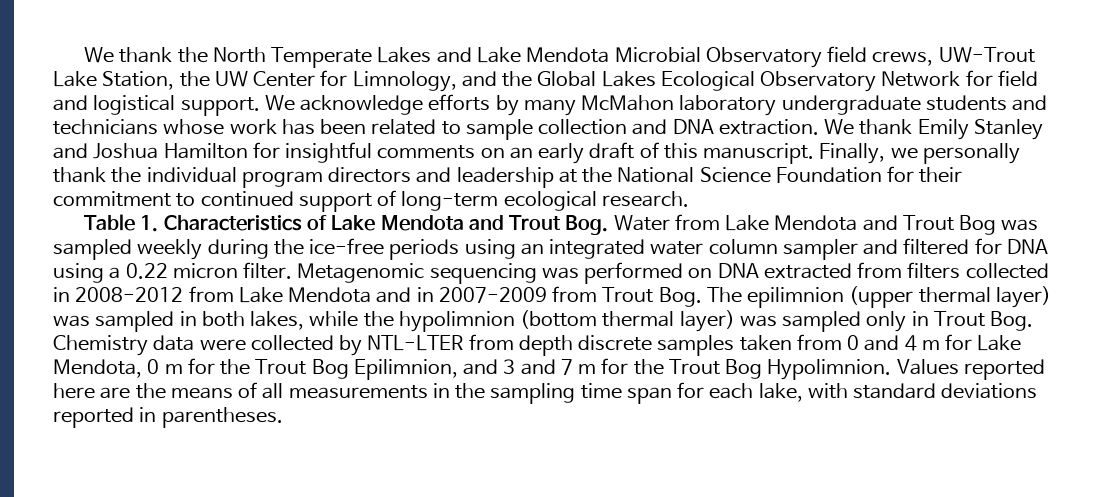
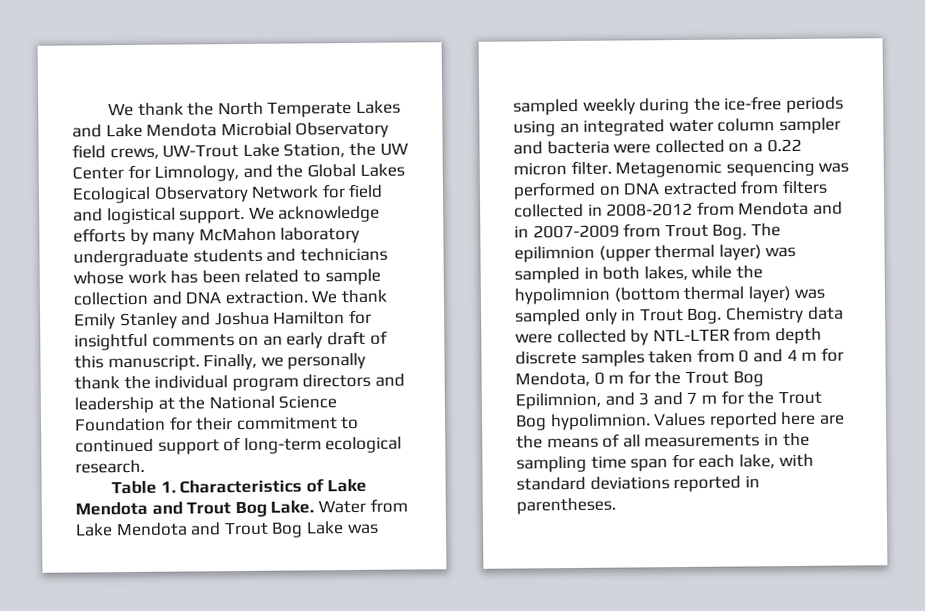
[565,215,609,235] Bog. -> [234,500,315,518] Bog Lake.
(997, 225) none -> [305,521,344,535] Lake
[903,238,1048,255] [53,263,104,283] filtered for DNA using -> [546,139,750,155] bacteria were collected on
[238,287,283,303] Lake -> (735, 208) none
[977,335,1022,351] Lake -> (844, 354) none
[767,359,892,380] Hypolimnion. -> [549,413,651,431] hypolimnion.

